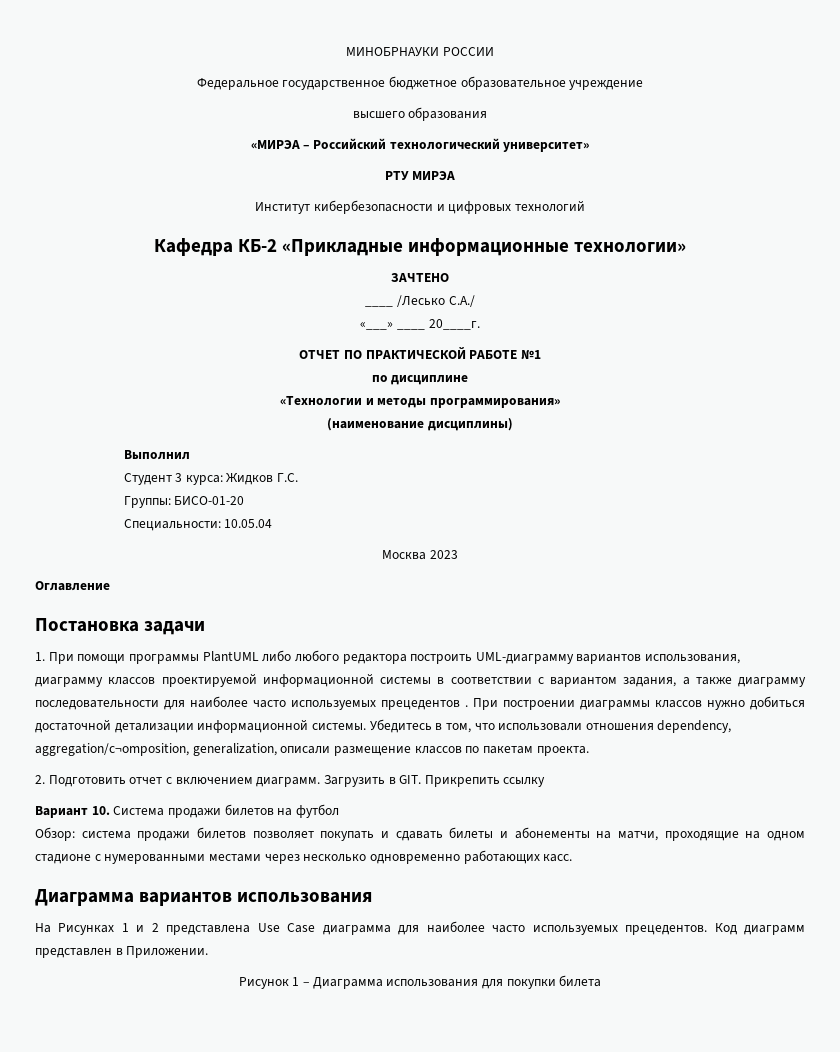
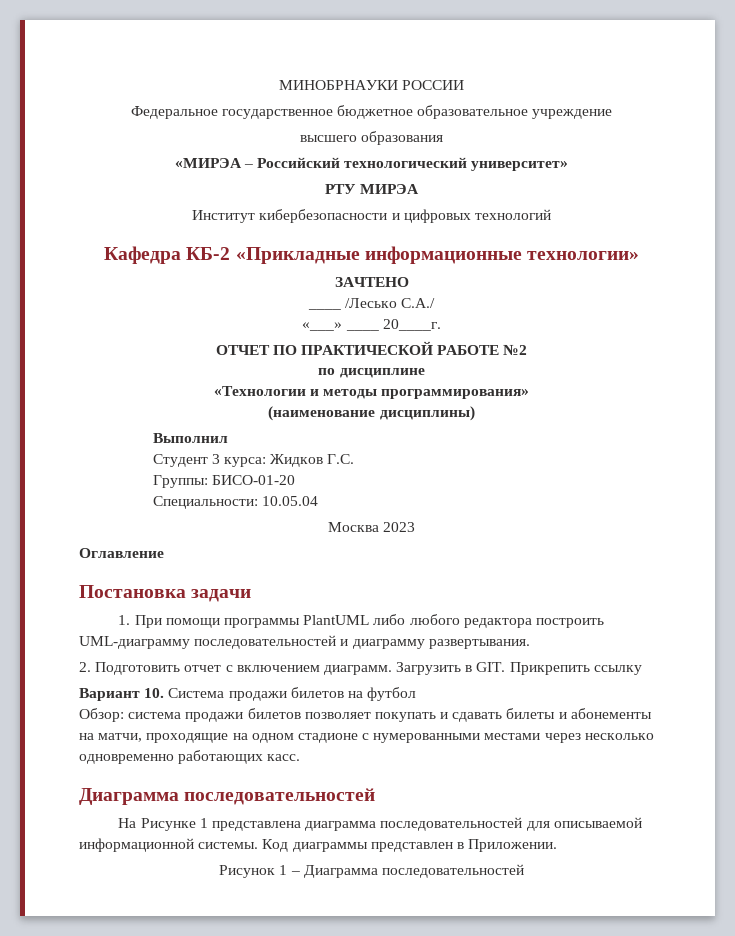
[520,350,541,360] №1 -> [503,344,528,355] №2
[576,654,741,664] [35,673,806,687] [35,696,805,710] [35,719,732,733] [35,743,589,756] вариантов использования, диаграмму классов проектируемой информационной системы в соответствии с вариантом задания, а также диаграмму последовательности для наиболее часто используемых прецедентов . При построении диаграммы классов нужно добиться достаточной детализации информационной системы. Убедитесь в том, что использовали отношения dependency, aggregation/c¬omposition, generalization, описали размещение классов по пакетам проекта. -> [194,635,530,649] последовательностей и диаграмму развертывания.
[139,892,373,906] вариантов использования -> [184,788,376,805] последовательностей
[58,921,806,935] Рисунках 1 и 2 представлена Use Case диаграмма для наиболее часто используемых прецедентов. Код диаграмм -> [140,817,642,831] [79,838,368,852] Рисунке 1 представлена диаграмма последовательностей для описываемой информационной системы. Код диаграммы
[386,975,602,989] использования для покупки билета -> [381,864,524,878] последовательностей

